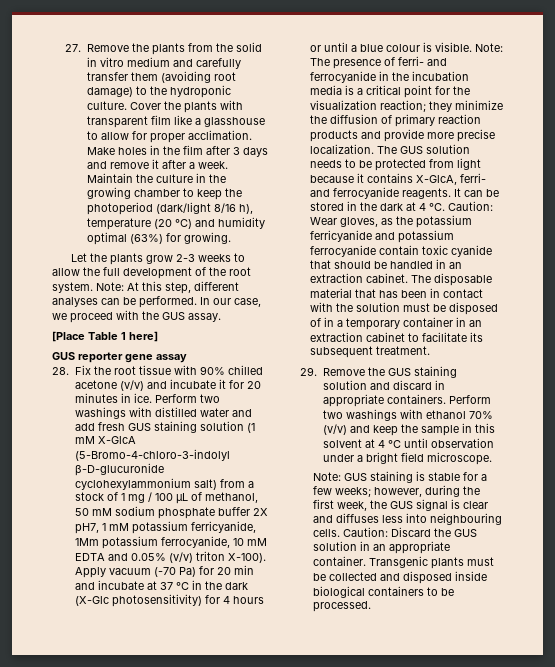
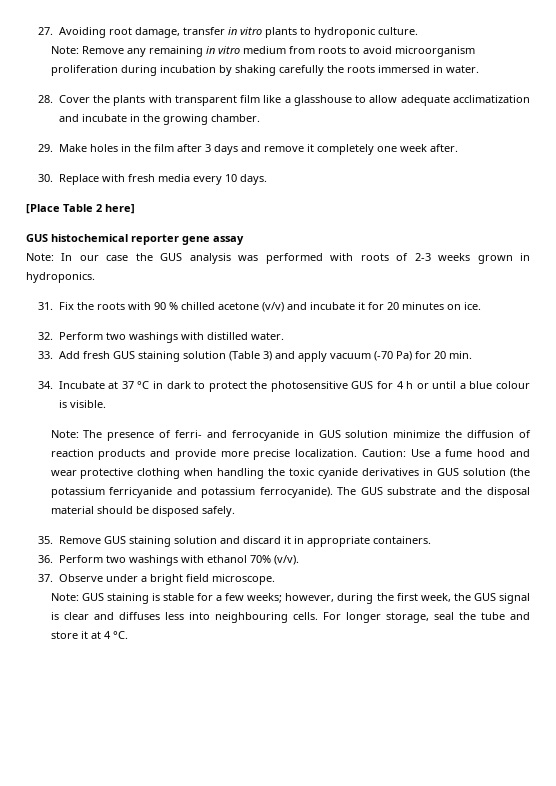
[86,42,262,55] [86,57,241,69] [86,71,236,83] [86,85,231,98] [86,101,127,110] Remove the plants from the solid in vitro medium and carefully transfer them (avoiding root damage) to the hydroponic culture. -> [58,27,418,38] [50,46,475,57] [50,65,479,76] [38,95,54,103] Avoiding root damage, transfer in vitro plants to hydroponic culture. // Note: Remove any remaining in vitro medium from roots to avoid microorganism proliferation during incubation by shaking carefully the roots immersed in water. // 28.
[131,130,252,143] for proper acclimation. -> [400,95,530,106] [58,114,260,125] [38,144,54,152] adequate acclimatization and incubate in the growing chamber. // 29.
[161,160,228,169] [86,173,226,183] [86,187,242,200] [86,202,253,215] [86,217,265,230] [86,232,231,245] [70,253,245,265] [52,267,251,279] [52,281,239,294] [52,296,261,308] [52,310,221,323] after a week. Maintain the culture in the growing chamber to keep the photoperiod (dark/light 8/16 h), temperature (20 °C) and humidity optimal (63%) for growing. // Let the plants grow 2-3 weeks to allow the full development of the root system. Note: At this step, different analyses can be performed. In our case, we proceed with the GUS assay. -> [316,144,458,155] [38,174,267,185] completely one week after. // 30. Replace with fresh media every 10 days.
[121,332,126,340] 1 -> [96,204,102,212] 2
(75, 356) none -> [51,234,128,242] histochemical
[52,365,225,375] 28. Fix the root tissue with 90% -> [26,253,530,264] [26,272,95,283] [38,302,178,310] Note: In our case the GUS analysis was performed with roots of 2-3 weeks grown in hydroponics. // 31. Fix the roots with 90 %
[120,393,131,403] in -> [446,304,461,310] on
(152, 398) none -> [38,332,54,340] // 32.
[199,408,252,417] [74,423,95,431] water and add -> [250,332,284,340] [38,351,80,359] water. // 33. Add
[246,423,255,433] [74,436,136,444] [74,449,230,461] [74,463,164,476] [74,478,254,490] [74,492,258,504] [74,506,268,519] [74,521,256,534] [74,536,267,549] [74,551,266,563] [74,567,106,578] (1 mM X-GlcA (5-Bromo-4-chloro-3-indolyl β-D-glucuronide cyclohexylammonium salt) from a stock of 1 mg / 100 μL of methanol, 50 mM sodium phosphate buffer 2X pH7, 1 mM potassium ferricyanide, 1Mm potassium ferrocyanide, 10 mM EDTA and 0.05% (v/v) triton X-100). Apply -> [228,351,327,362] (Table 3) and apply
[233,565,254,575] [74,580,144,590] min and incubate -> [448,351,472,359] [38,381,105,389] min. // 34. Incubate
[204,581,248,590] [74,594,202,607] the dark (X-Glc photosensitivity) -> [166,381,374,392] dark to protect the photosensitive GUS
[232,596,264,604] hours -> [406,381,414,389] h
(472, 47) none -> (106, 404) //
[391,71,469,81] [309,85,470,98] [309,100,452,112] the incubation media is a critical point for the visualization reaction; they -> [318,430,389,438] GUS solution
[394,114,435,127] primary -> (531, 434) none
[376,144,470,154] [309,158,481,171] [309,173,486,185] [309,187,499,199] [309,201,493,211] [309,215,472,228] [309,230,454,243] [309,245,492,257] [309,259,462,269] [309,273,492,286] [309,288,483,298] [309,302,498,315] [309,317,482,330] [309,332,483,342] [309,346,430,358] [300,367,385,376] The GUS solution needs to be protected from light because it contains X-GlcA, ferri- and ferrocyanide reagents. It can be stored in the dark at 4 °C. Caution: Wear gloves, as the potassium ferricyanide and potassium ferrocyanide contain toxic cyanide that should be handled in an extraction cabinet. The disposable material that has been in contact with the solution must be disposed of in a temporary container in an extraction cabinet to facilitate its subsequent treatment. // 29. Remove the -> [362,449,530,457] [50,468,531,479] [50,487,530,498] [50,506,235,517] [38,536,101,544] Caution: Use a fume hood and wear protective clothing when handling the toxic cyanide derivatives in GUS solution (the potassium ferricyanide and potassium ferrocyanide). The GUS substrate and the disposal material should be disposed safely. // 35. Remove
(432, 385) none -> [283,536,291,544] it
(446, 399) none -> [38,555,54,563] // 36.
[322,423,495,436] [322,438,494,448] (v/v) and keep the sample in this solvent at 4 °C until observation -> [273,555,299,565] [38,574,103,582] (v/v). // 37. Observe
[343,527,478,537] [313,541,451,554] [313,556,495,569] [313,571,488,584] [313,586,455,598] [313,601,372,612] Caution: Discard the GUS solution in an appropriate container. Transgenic plants must be collected and disposed inside biological containers to be processed. -> [322,612,531,623] [50,631,128,639] For longer storage, seal the tube and store it at 4 °C.

